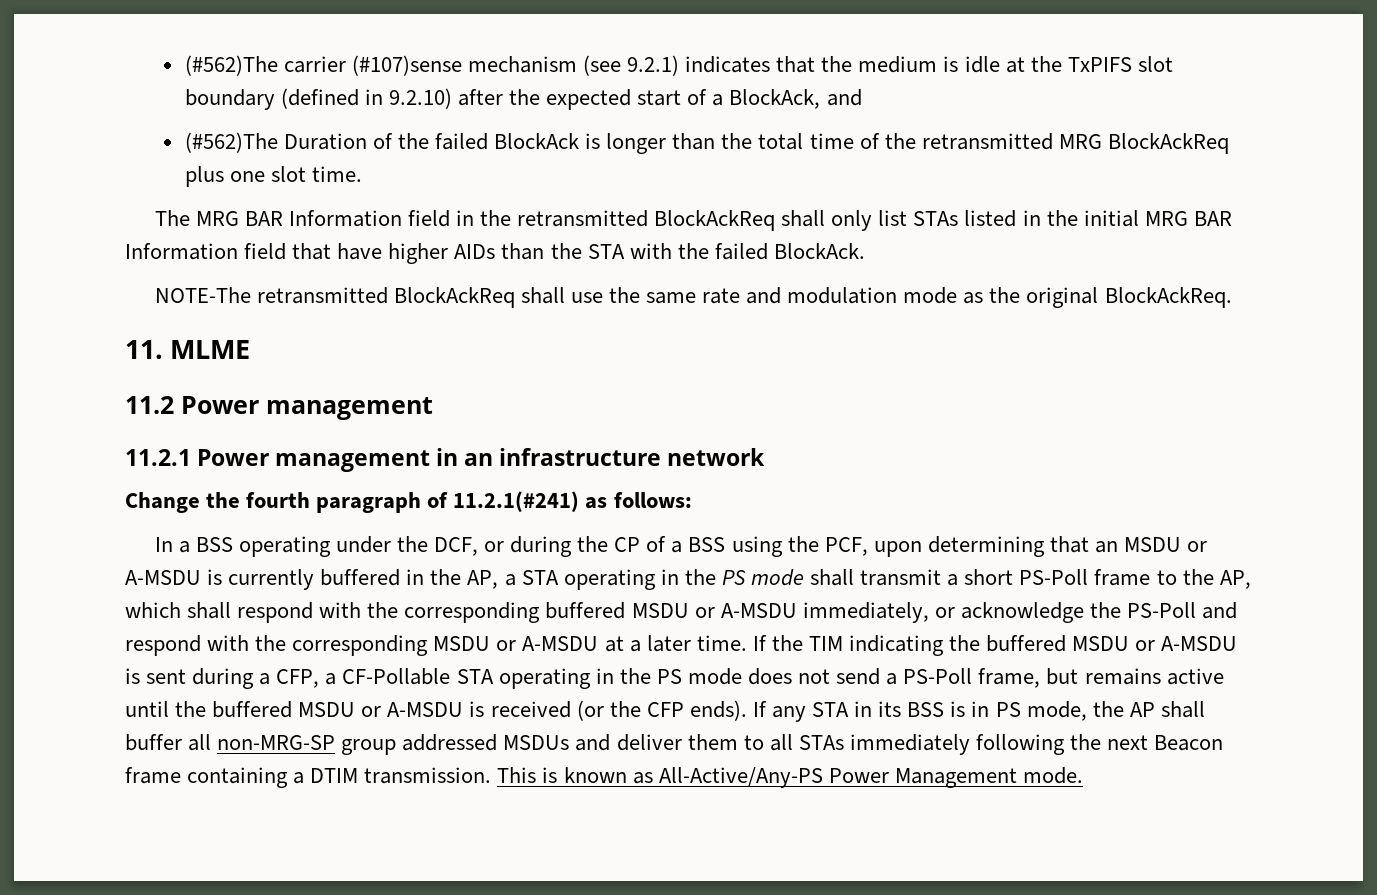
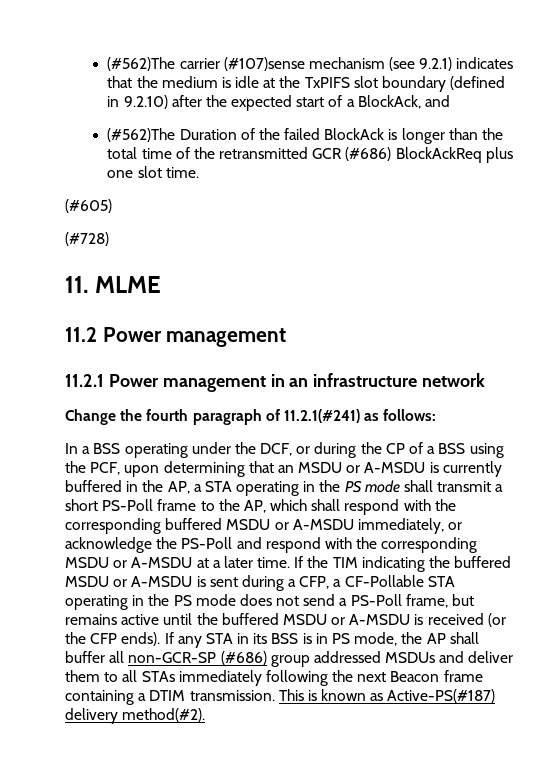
[1058,134,1102,149] MRG -> [312,147,392,161] GCR (#686)
[154,210,1232,231] [125,243,865,264] [154,287,1232,308] The MRG BAR Information field in the retransmitted BlockAckReq shall only list STAs listed in the initial MRG BAR Information field that have higher AIDs than the STA with the failed BlockAck. // NOTE-The retransmitted BlockAckReq shall use the same rate and modulation mode as the original BlockAckReq. -> [65,199,112,213] [65,232,109,246] (#605) // (#728)
[217,735,336,750] non-MRG-SP -> [128,651,267,665] non-GCR-SP (#686)
[658,767,1083,788] All-Active/Any-PS Power Management mode. -> [387,689,496,703] [65,708,206,724] Active-PS(#187) delivery method(#2).

